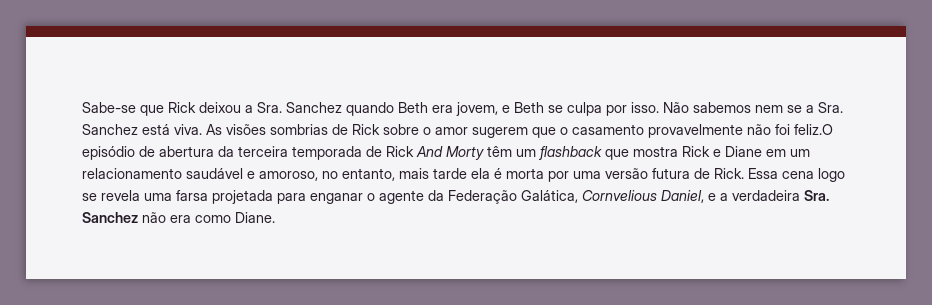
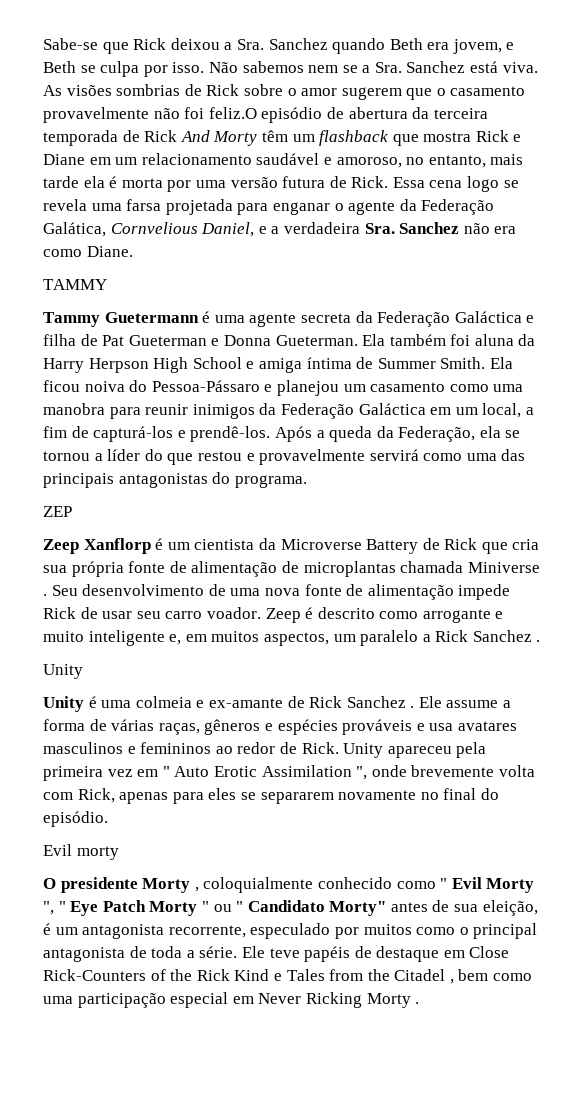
(275, 217) none -> [43,279,107,290] [43,311,535,327] [43,334,536,346] [43,357,513,373] [43,380,524,396] [43,403,534,419] [43,426,521,442] [43,449,526,465] [43,472,307,488] [43,506,72,517] [43,538,540,554] [43,561,540,577] [43,584,511,600] [43,607,504,623] [43,630,541,646] [43,664,83,679] [43,696,512,712] [43,719,517,735] [43,742,487,758] [43,765,535,781] [43,788,499,804] [43,811,108,827] [43,844,119,860] [43,877,535,893] [43,900,538,916] [43,923,538,939] [43,946,510,962] [43,969,533,984] [43,992,420,1008] // TAMMY // Tammy Guetermann é uma agente secreta da Federação Galáctica e filha de Pat Gueterman e Donna Gueterman. Ela também foi aluna da Harry Herpson High School e amiga íntima de Summer Smith. Ela ficou noiva do Pessoa-Pássaro e planejou um casamento como uma manobra para reunir inimigos da Federação Galáctica em um local, a fim de capturá-los e prendê-los. Após a queda da Federação, ela se tornou a líder do que restou e provavelmente servirá como uma das principais antagonistas do programa. // ZEP // Zeep Xanflorp é um cientista da Microverse Battery de Rick que cria sua própria fonte de alimentação de microplantas chamada Miniverse . Seu desenvolvimento de uma nova fonte de alimentação impede Rick de usar seu carro voador. Zeep é descrito como arrogante e muito inteligente e, em muitos aspectos, um paralelo a Rick Sanchez . // Unity // Unity é uma colmeia e ex-amante de Rick Sanchez . Ele assume a forma de várias raças, gêneros e espécies prováveis e usa avatares masculinos e femininos ao redor de Rick. Unity apareceu pela primeira vez em " Auto Erotic Assimilation ", onde brevemente volta com Rick, apenas para eles se separarem novamente no final do episódio. // Evil morty // O presidente Morty , coloquialmente conhecido como " Evil Morty ", " Eye Patch Morty " ou " Candidato Morty" antes de sua eleição, é um antagonista recorrente, especulado por muitos como o principal antagonista de toda a série. Ele teve papéis de destaque em Close Rick-Counters of the Rick Kind e Tales from the Citadel , bem como uma participação especial em Never Ricking Morty .

